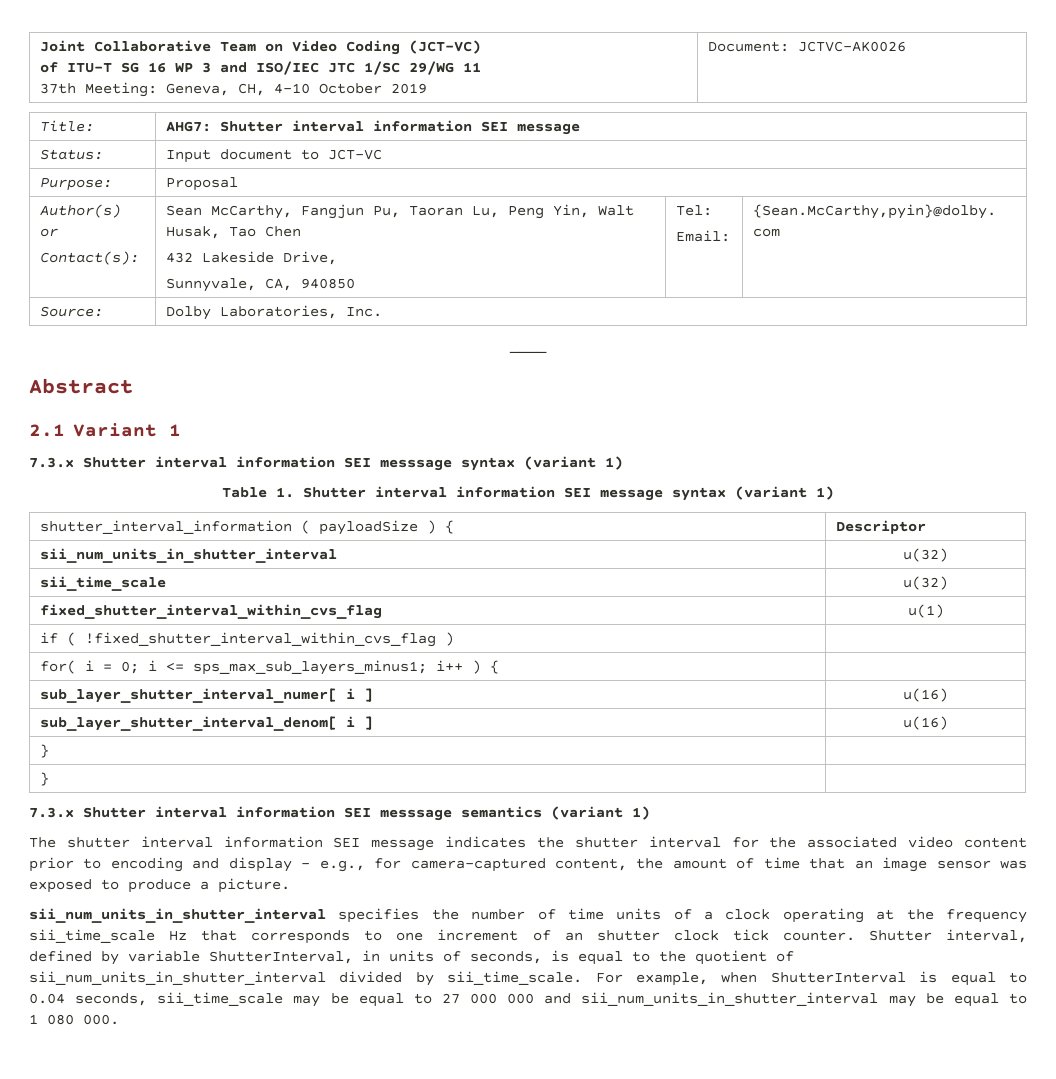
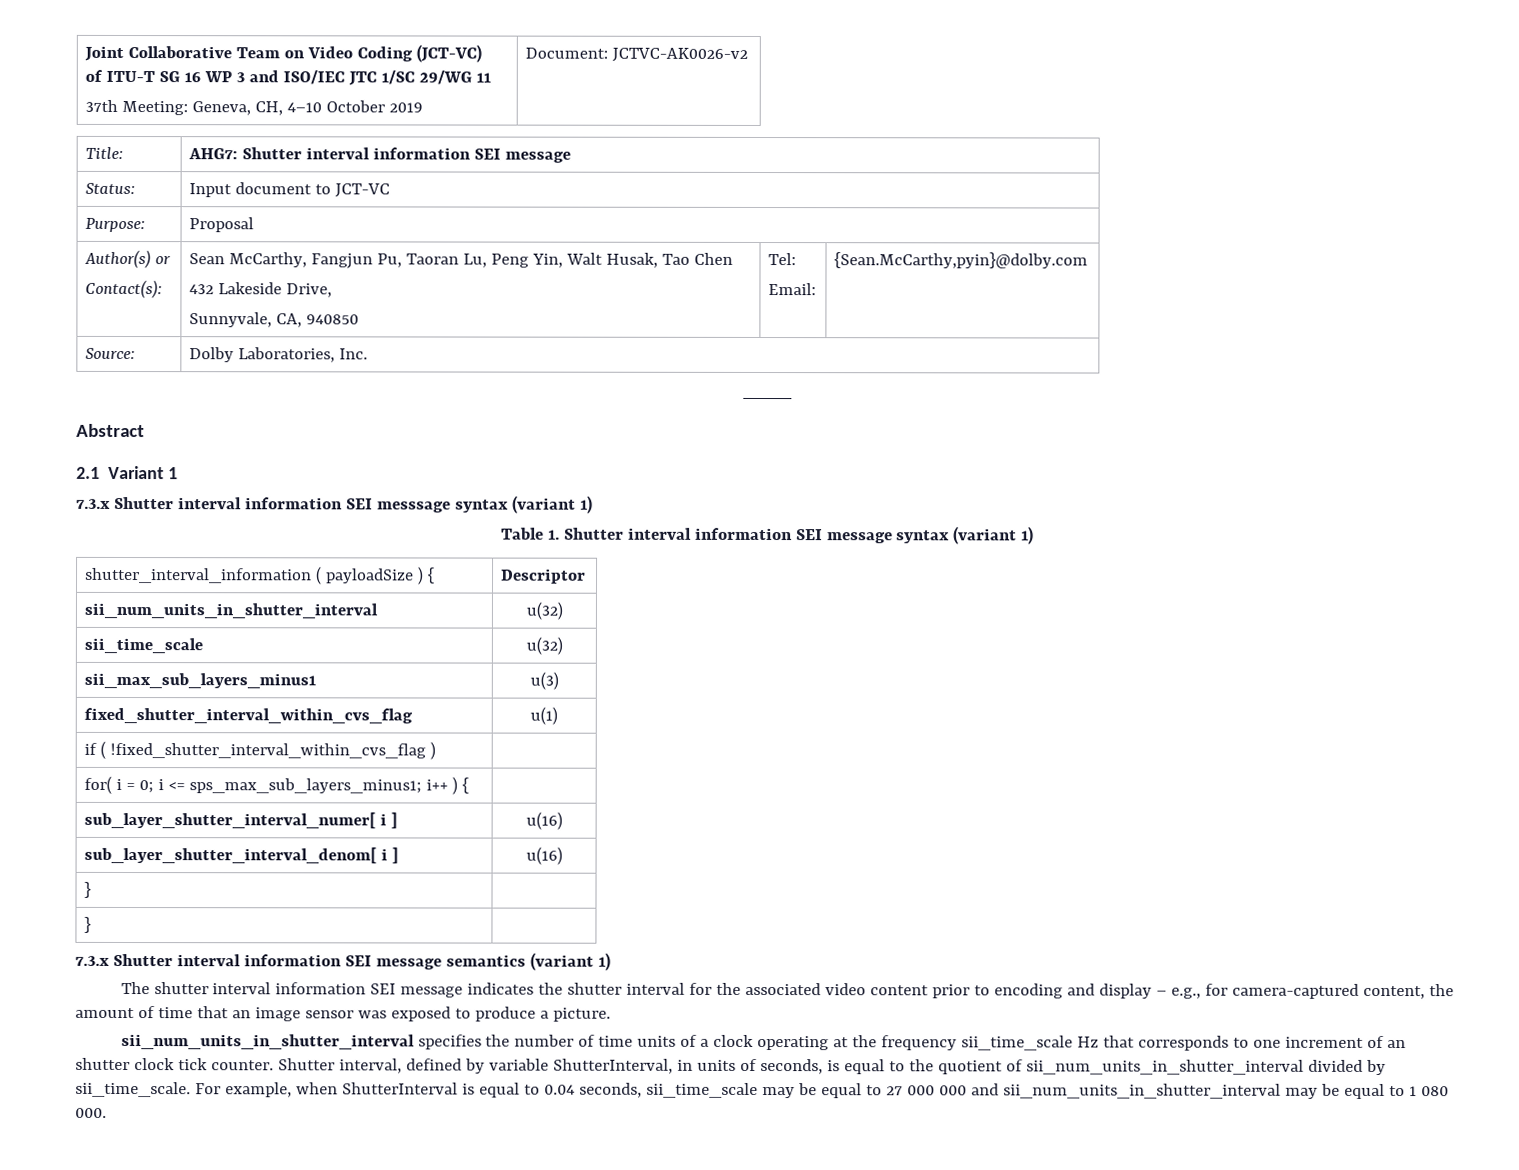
[797,41,906,52] JCTVC-AK0026 -> [612,47,749,62] JCTVC-AK0026-v2
(948, 583) none -> [84,672,317,690] [529,671,559,690] // sii_max_sub_layers_minus1 | u(3)
[380,809,452,821] messsage -> [375,958,442,970] message

